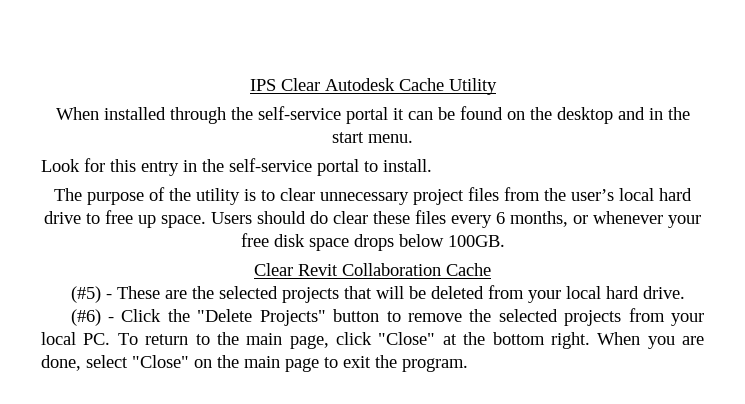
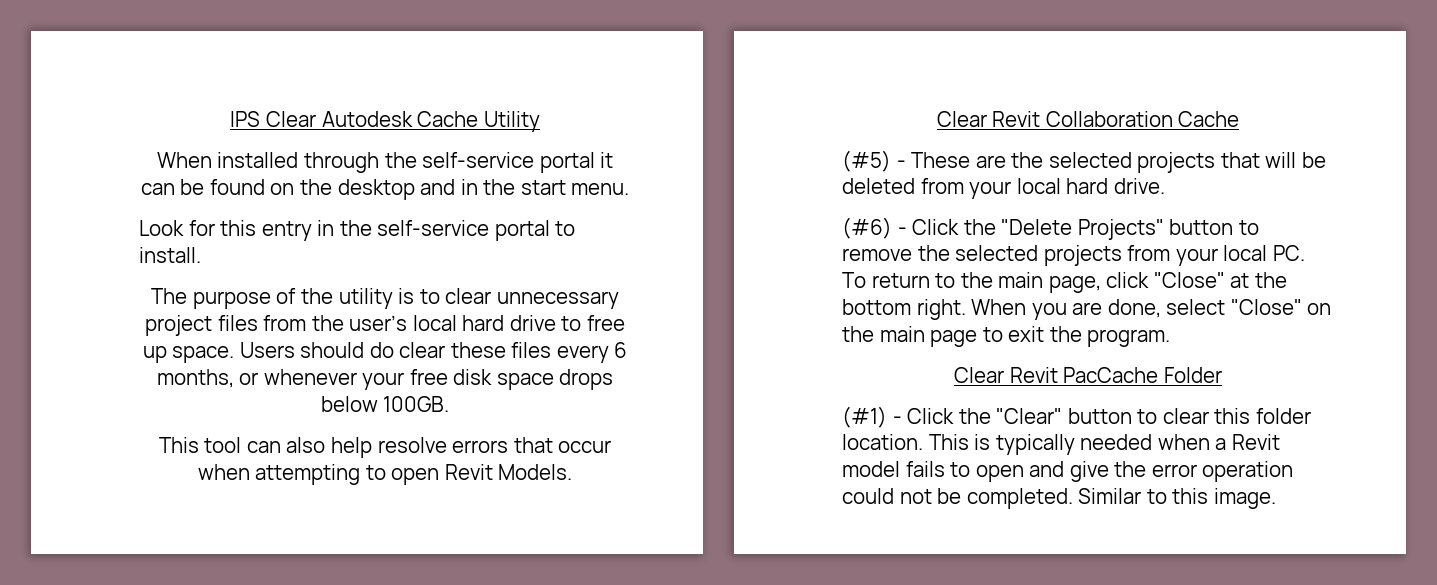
(505, 241) none -> [158,437,612,458] [197,464,573,485] // This tool can also help resolve errors that occur when attempting to open Revit Models.
(468, 365) none -> [954,367,1222,383] [842,406,1311,428] [842,434,1280,455] [842,461,1294,482] [842,488,1276,509] // Clear Revit PacCache Folder // (#1) - Click the "Clear" button to clear this folder location. This is typically needed when a Revit model fails to open and give the error operation could not be completed. Similar to this image.

